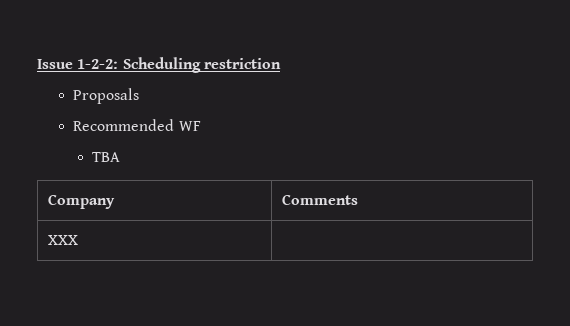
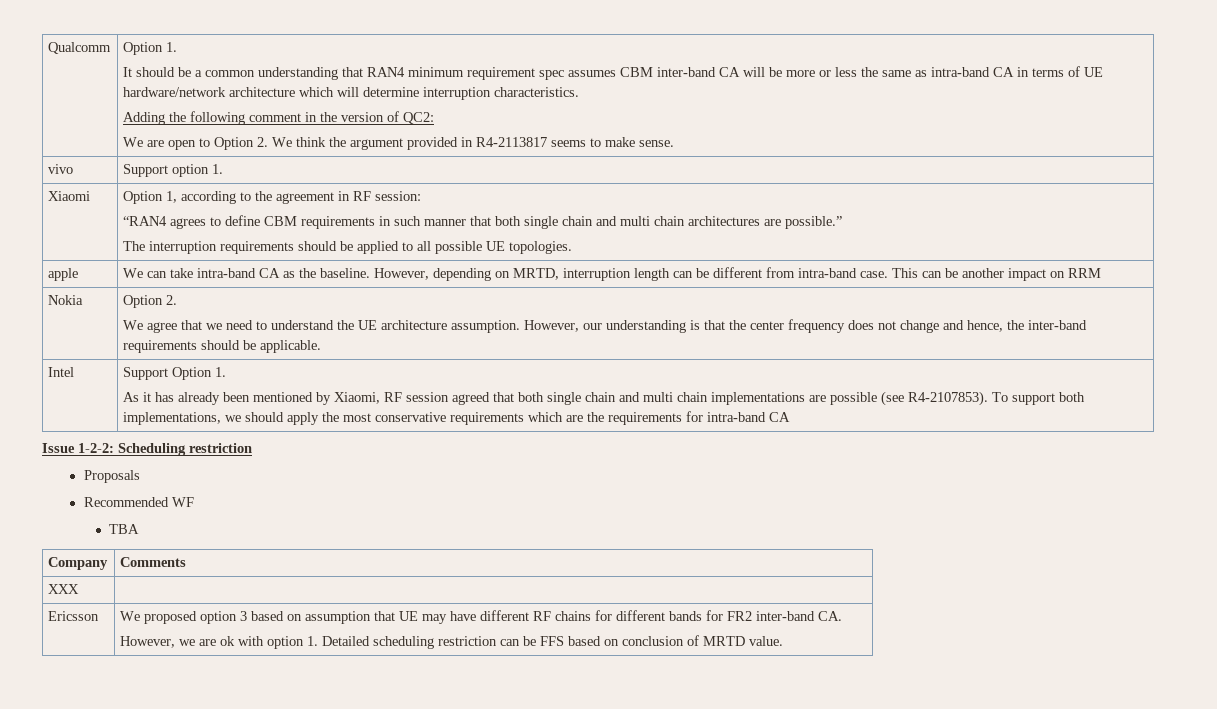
(37, 64) none -> [48,42,112,54] [123,42,178,55] [123,66,1104,80] [123,87,580,100] [123,111,435,125] [123,137,675,150] [48,164,74,174] [123,164,224,177] [48,191,91,201] [123,191,422,204] [123,215,843,229] [123,241,573,254] [48,268,79,281] [123,267,1102,281] [48,295,84,305] [123,295,178,308] [123,319,1088,333] [123,340,322,353] [48,367,75,377] [123,367,227,380] [123,391,1086,406] [123,411,791,425] Qualcomm | Option 1. // It should be a common understanding that RAN4 minimum requirement spec assumes CBM inter-band CA will be more or less the same as intra-band CA in terms of UE hardware/network architecture which will determine interruption characteristics. // Adding the following comment in the version of QC2: // We are open to Option 2. We think the argument provided in R4-2113817 seems to make sense. // vivo | Support option 1. // Xiaomi | Option 1, according to the agreement in RF session: // “RAN4 agrees to define CBM requirements in such manner that both single chain and multi chain architectures are possible.” // The interruption requirements should be applied to all possible UE topologies. // apple | We can take intra-band CA as the baseline. However, depending on MRTD, interruption length can be different from intra-band case. This can be another impact on RRM // Nokia | Option 2. // We agree that we need to understand the UE architecture assumption. However, our understanding is that the center frequency does not change and hence, the inter-band requirements should be applicable. // Intel | Support Option 1. // As it has already been mentioned by Xiaomi, RF session agreed that both single chain and multi chain implementations are possible (see R4-2107853). To support both implementations, we should apply the most conservative requirements which are the requirements for intra-band CA //
(78, 240) none -> [48,611,100,621] [120,610,843,624] [120,635,784,649] // Ericsson | We proposed option 3 based on assumption that UE may have different RF chains for different bands for FR2 inter-band CA. // However, we are ok with option 1. Detailed scheduling restriction can be FFS based on conclusion of MRTD value.

